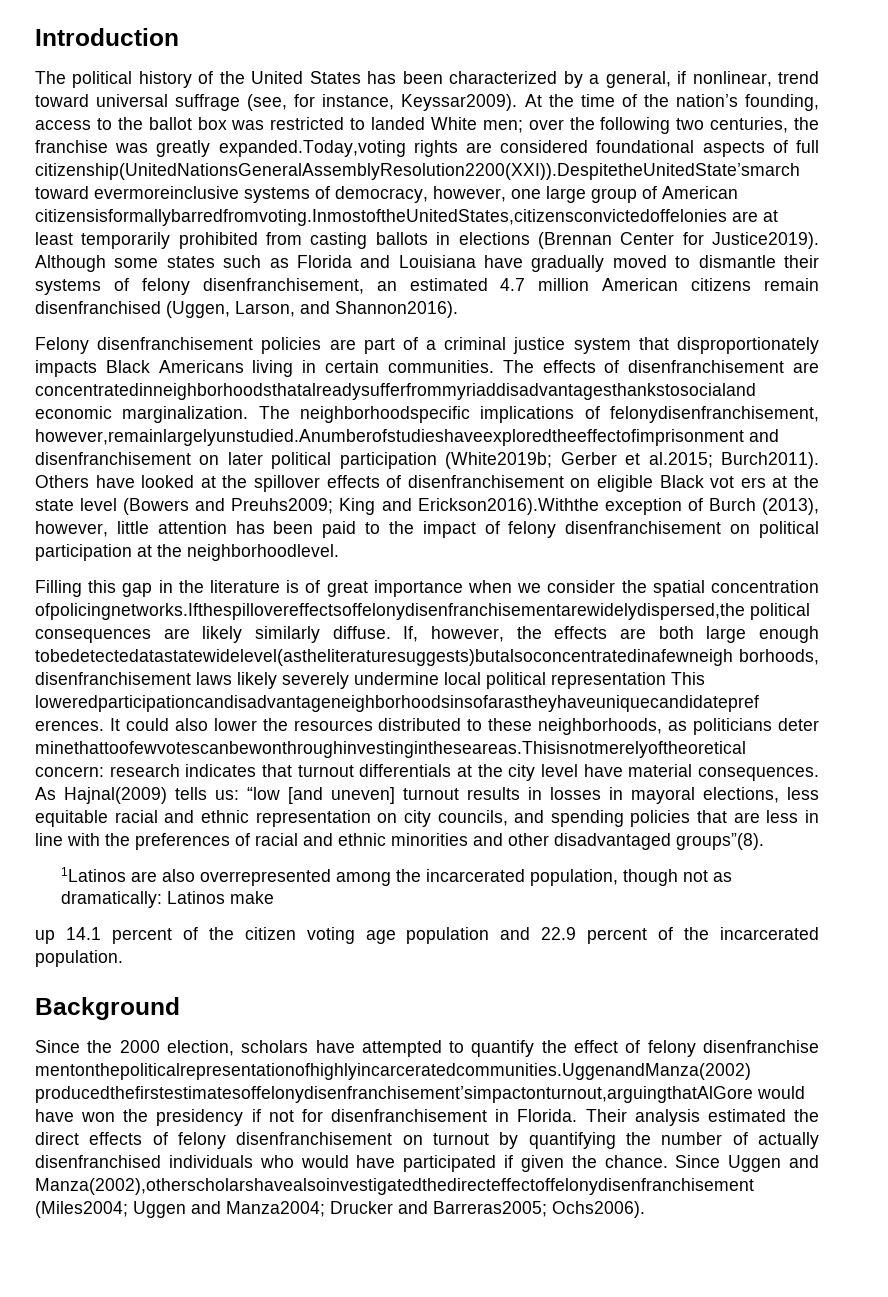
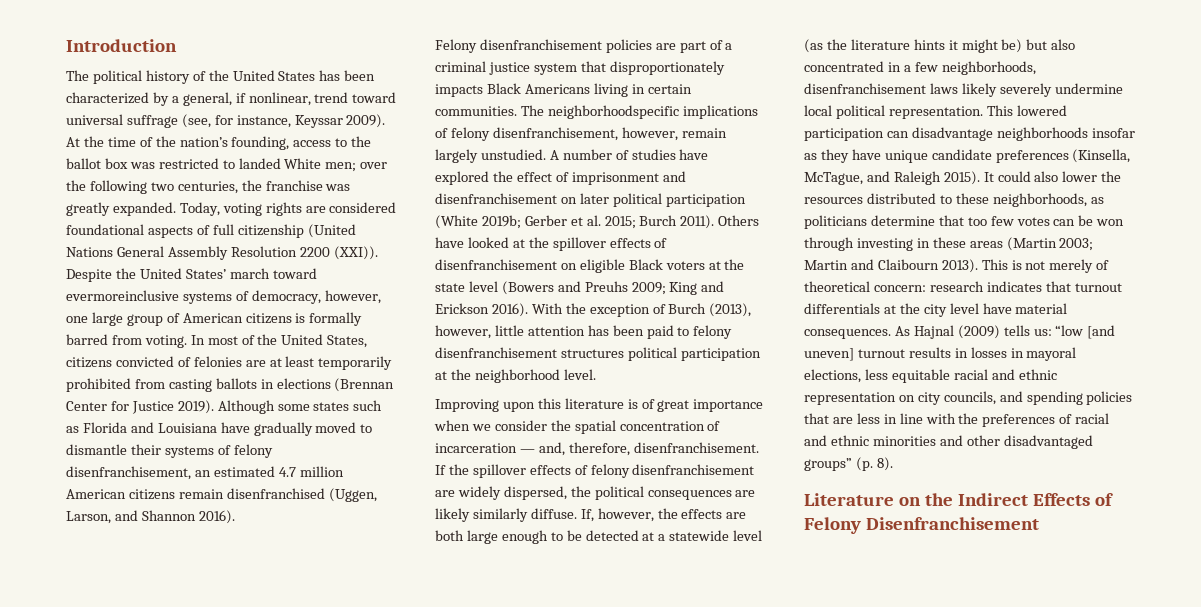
[401,94,518,111] Keyssar2009). -> [294,114,386,128] Keyssar 2009).
[218,140,406,157] expanded.Today,voting -> [112,202,262,216] expanded. Today, voting
[35,163,800,180] citizenship(UnitedNationsGeneralAssemblyResolution2200(XXI)).DespitetheUnitedState’smarch -> [237,224,356,238] [66,246,378,260] [66,268,270,282] citizenship (United Nations General Assembly Resolution 2200 (XXI)). Despite the United States’ march
[35,209,727,226] citizensisformallybarredfromvoting.InmostoftheUnitedStates,citizensconvictedoffelonies -> [245,312,363,326] [66,334,368,348] [66,356,242,368] citizens is formally barred from voting. In most of the United States, citizens convicted of felonies
[712,232,820,249] Justice2019). -> [131,400,214,414] Justice 2019).
[335,301,458,318] Shannon2016). -> [141,510,235,524] Shannon 2016).
[542,360,820,373] [35,383,756,400] [35,406,819,423] [35,429,744,446] effects of disenfranchisement are concentratedinneighborhoodsthatalreadysufferfrommyriaddisadvantagesthankstosocialand economic marginalization. The neighborhoodspecific implications of felonydisenfranchisement, however,remainlargelyunstudied.Anumberofstudieshaveexploredtheeffectofimprisonment -> [547,105,758,119] [435,127,727,141] [435,149,709,163] [435,171,659,185] neighborhoodspecific implications of felony disenfranchisement, however, remain largely unstudied. A number of studies have explored the effect of imprisonment
[445,452,820,469] (White2019b; Gerber et al.2015; Burch2011). -> [435,215,715,229] (White 2019b; Gerber et al. 2015; Burch 2011).
[710,476,766,488] vot ers -> [665,261,705,270] voters
[231,498,599,515] Preuhs2009; King and Erickson2016).Withthe -> [584,281,725,295] [435,303,586,317] Preuhs 2009; King and Erickson 2016). With the
[388,521,751,538] the impact of felony disenfranchisement on -> [693,325,733,339] [435,347,624,358] felony disenfranchisement structures
[187,544,339,561] [35,580,204,597] neighborhoodlevel. // Filling this gap in the -> [474,369,596,383] [435,398,561,412] neighborhood level. // Improving upon this
[35,603,745,620] ofpolicingnetworks.Ifthespillovereffectsoffelonydisenfranchisementarewidelydispersed,the -> [707,421,721,431] [435,442,759,456] [435,464,755,478] [435,486,591,500] of incarceration — and, therefore, disenfranchisement. If the spillover effects of felony disenfranchisement are widely dispersed, the
[35,649,819,666] tobedetectedatastatewidelevel(astheliteraturesuggests)butalsoconcentratedinafewneigh borhoods, -> [550,530,763,541] [804,39,1076,53] [804,61,1036,75] to be detected at a statewide level (as the literature hints it might be) but also concentrated in a few neighborhoods,
[551,672,705,689] [35,695,759,712] [35,720,104,731] representation This loweredparticipationcandisadvantageneighborhoodsinsofarastheyhaveuniquecandidatepref erences. -> [888,105,1067,119] [804,127,1135,141] [804,149,1131,163] [804,171,980,185] representation. This lowered participation can disadvantage neighborhoods insofar as they have unique candidate preferences (Kinsella, McTague, and Raleigh 2015).
[777,718,819,731] [35,741,746,758] deter minethattoofewvotescanbewonthroughinvestingintheseareas.Thisisnotmerelyoftheoretical -> [870,215,1125,226] [804,237,1094,251] [804,259,1110,273] [804,281,870,292] determine that too few votes can be won through investing in these areas (Martin 2003; Martin and Claibourn 2013). This is not merely of theoretical
[64,787,167,804] Hajnal(2009) -> [913,325,1000,339] Hajnal (2009)
[676,833,764,850] [61,867,733,886] [61,891,275,908] [35,927,820,944] [35,950,123,967] [35,997,180,1020] [35,1040,819,1057] [35,1063,751,1080] [35,1086,805,1103] [35,1109,820,1126] [35,1132,820,1149] [35,1155,820,1172] [35,1178,754,1195] [35,1201,645,1218] groups”(8). // 1Latinos are also overrepresented among the incarcerated population, though not as dramatically: Latinos make // up 14.1 percent of the citizen voting age population and 22.9 percent of the incarcerated population. // Background // Since the 2000 election, scholars have attempted to quantify the effect of felony disenfranchise mentonthepoliticalrepresentationofhighlyincarceratedcommunities.UggenandManza(2002) producedthefirstestimatesoffelonydisenfranchisement’simpactonturnout,arguingthatAlGore would have won the presidency if not for disenfranchisement in Florida. Their analysis estimated the direct effects of felony disenfranchisement on turnout by quantifying the number of actually disenfranchised individuals who would have participated if given the chance. Since Uggen and Manza(2002),otherscholarshavealsoinvestigatedthedirecteffectoffelonydisenfranchisement (Miles2004; Uggen and Manza2004; Drucker and Barreras2005; Ochs2006). -> [804,457,893,471] [804,493,1113,506] [804,517,1039,534] groups” (p. 8). // Literature on the Indirect Effects of Felony Disenfranchisement

